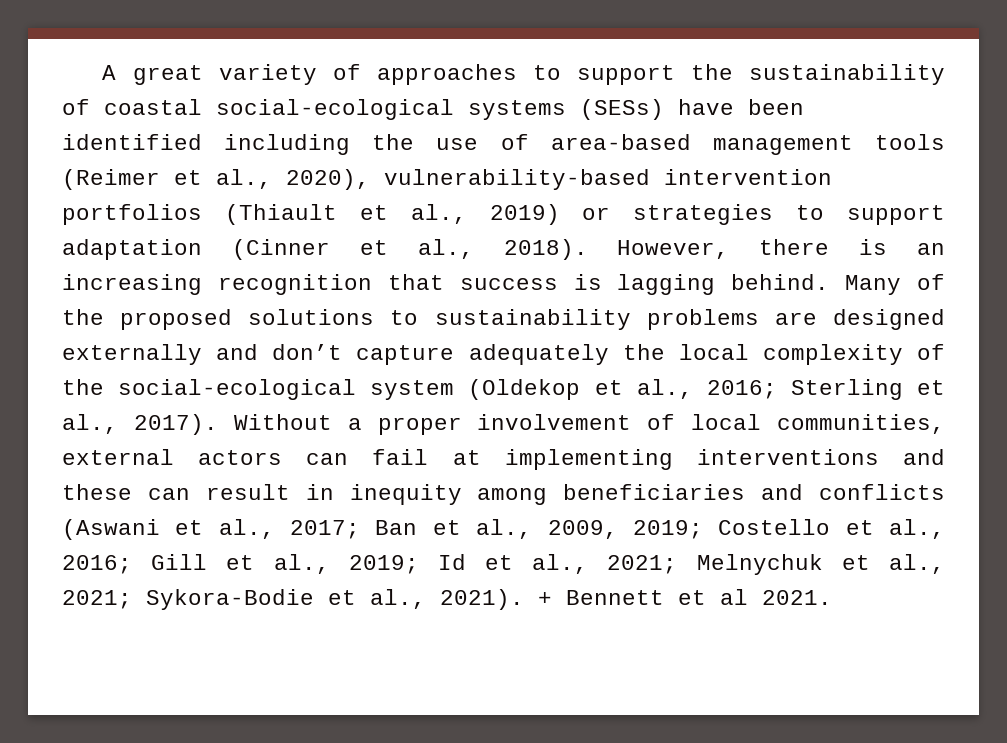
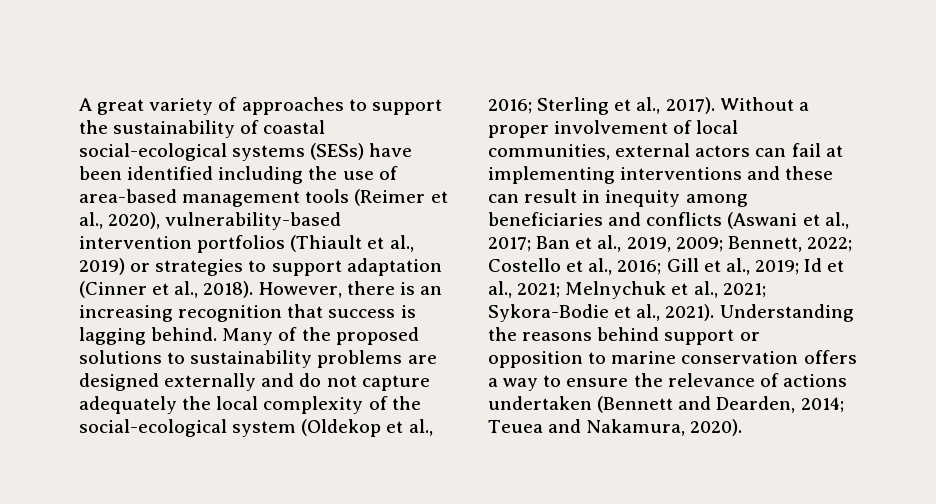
[272,344,343,360] don’t -> [299,373,357,387] do not
[547,520,703,539] 2009, 2019; -> [626,236,852,252] 2019, 2009; Bennett, 2022;
[538,589,832,605] + Bennett et al 2021. -> [719,304,854,322] [488,327,760,345] [488,350,857,368] [488,373,847,391] [488,396,844,413] [488,419,743,436] Understanding the reasons behind support or opposition to marine conservation offers a way to ensure the relevance of actions undertaken (Bennett and Dearden, 2014; Teuea and Nakamura, 2020).

